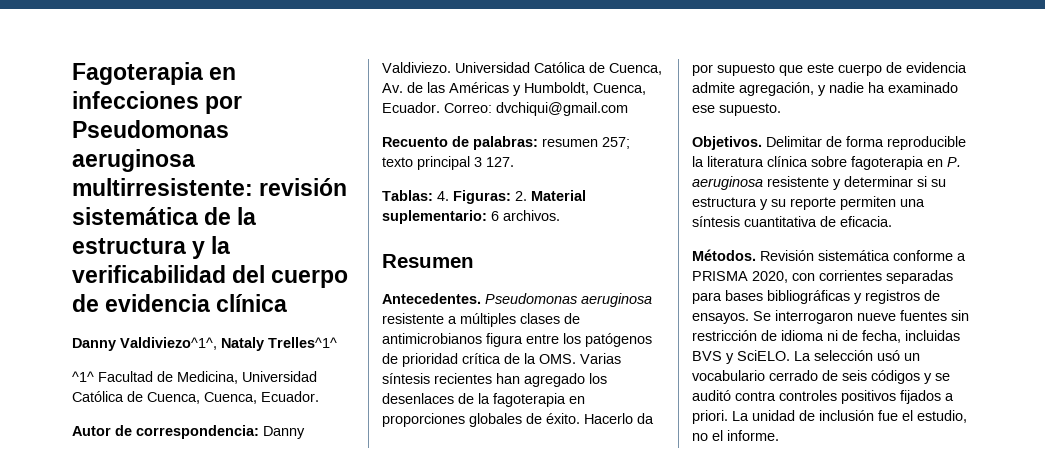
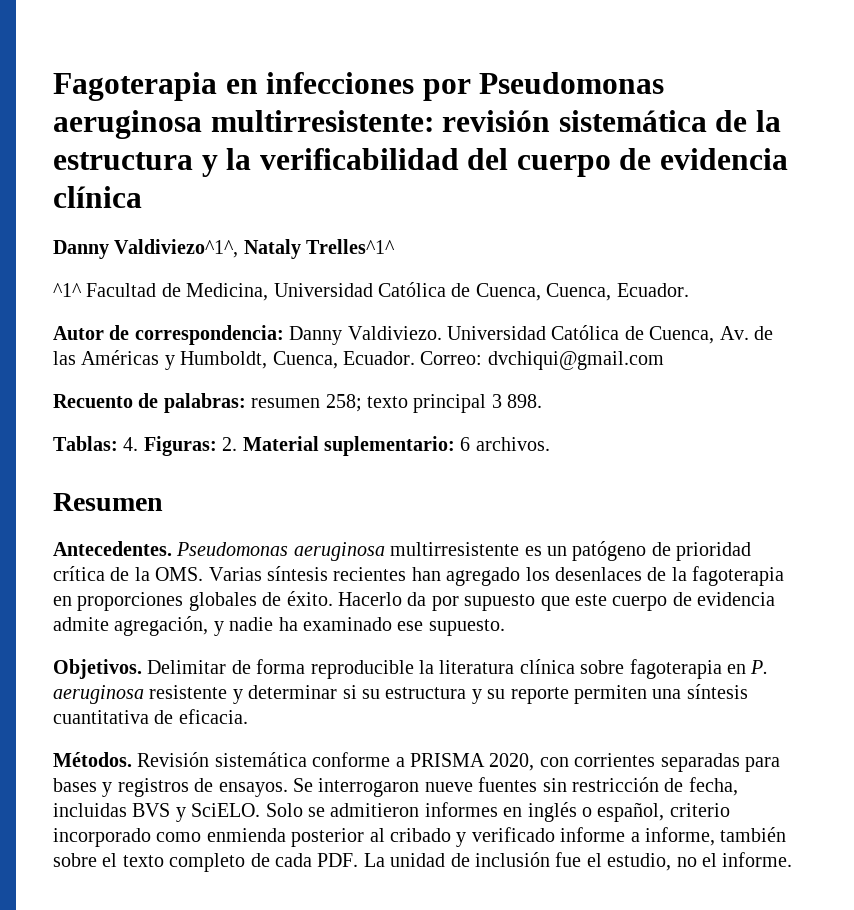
[602,137,630,149] 257; -> [325,394,362,412] 258;
[486,157,514,167] 127. -> [507,394,543,408] 898.
[382,313,580,327] [382,333,652,347] resistente a múltiples clases de antimicrobianos figura entre los patógenos -> [390,541,647,561] multirresistente es un patógeno
[767,290,850,304] bibliográficas -> (97, 785) none
[781,330,858,341] idioma ni de -> (684, 785) none
[794,350,920,361] [692,370,950,384] [692,390,954,404] [692,410,728,424] La selección usó un vocabulario cerrado de seis códigos y se auditó contra controles positivos fijados a priori. -> [265,802,730,822] [53,827,787,847] [53,853,359,872] Solo se admitieron informes en inglés o español, criterio incorporado como enmienda posterior al cribado y verificado informe a informe, también sobre el texto completo de cada PDF.

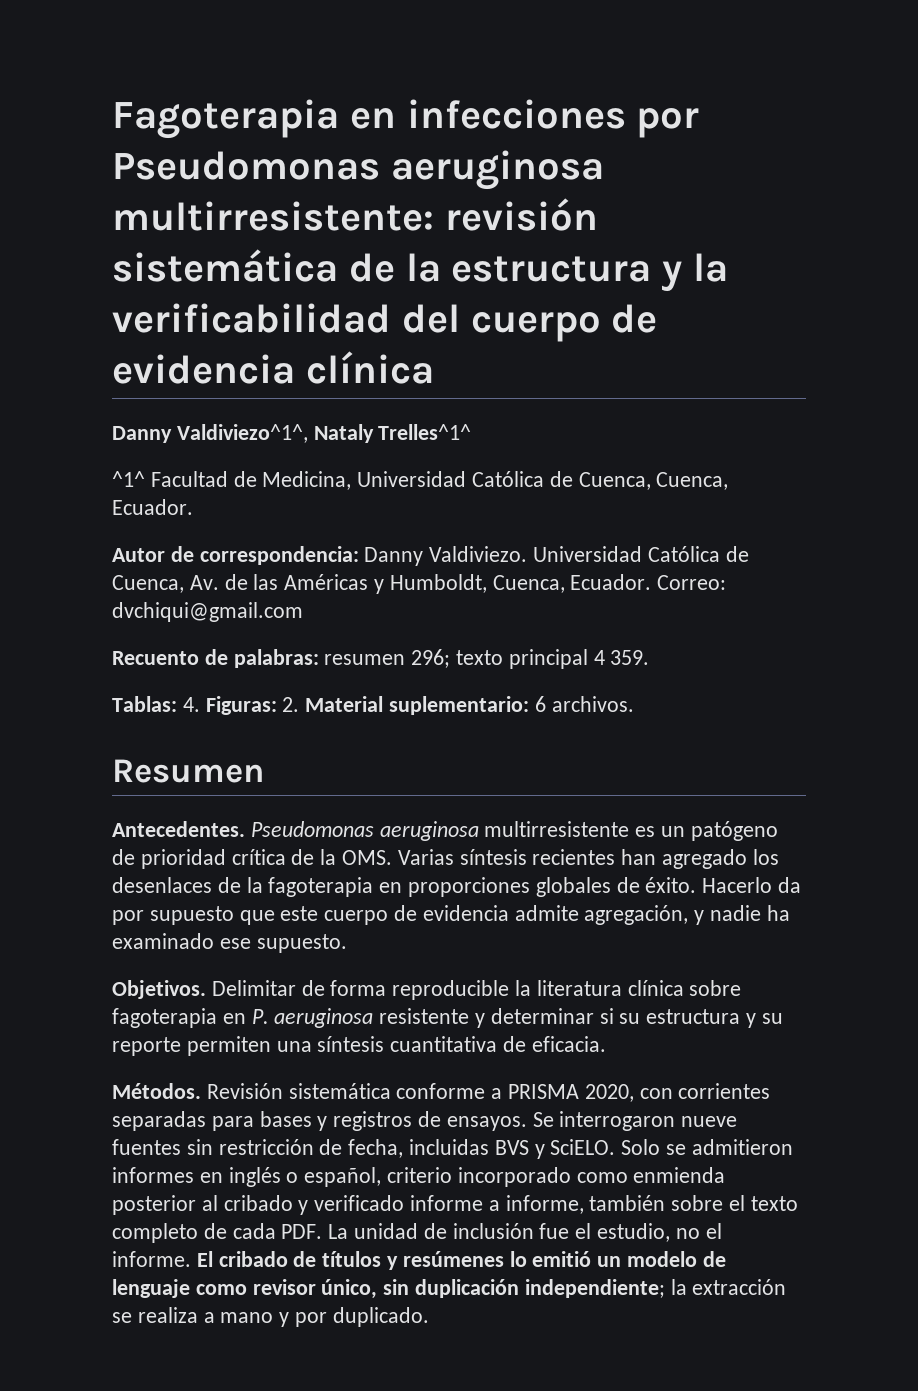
[325,394,362,412] 258; -> [411,649,451,668] 296;
[491,394,543,408] 3 898. -> [593,650,650,665] 4 359.
(793, 859) none -> [196,1251,726,1270] [112,1279,787,1299] [112,1307,429,1327] El cribado de títulos y resúmenes lo emitió un modelo de lenguaje como revisor único, sin duplicación independiente; la extracción se realiza a mano y por duplicado.

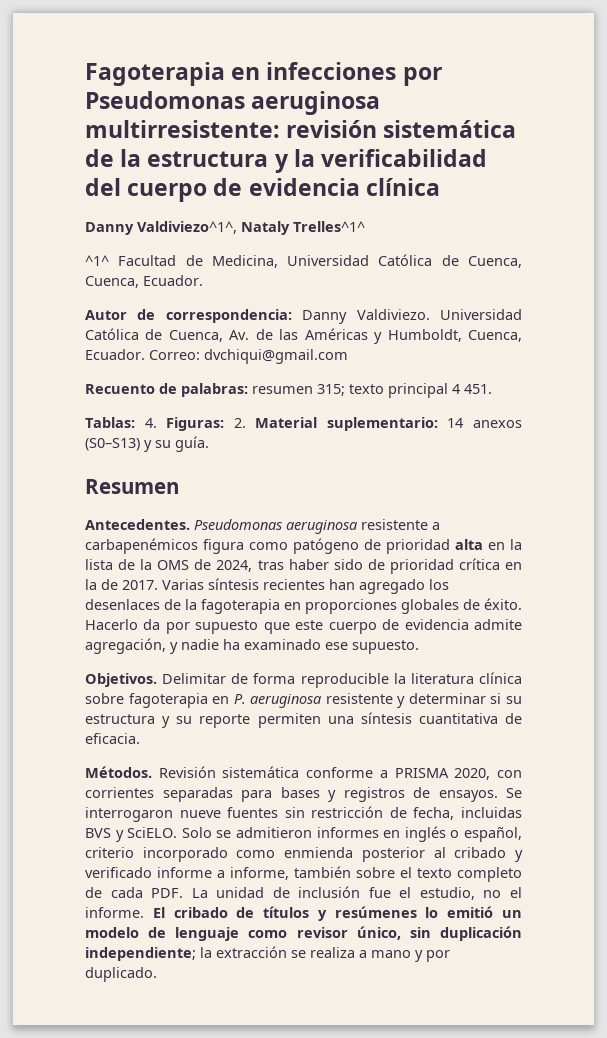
[411,649,451,668] 296; -> [317,384,345,396] 315;
[610,650,650,665] 359. -> [464,384,492,394] 451.
[534,696,634,712] [112,759,265,783] [112,821,778,841] [112,849,393,869] 6 archivos. // Resumen // Antecedentes. Pseudomonas aeruginosa multirresistente es un patógeno de prioridad crítica de la OMS. -> [447,418,522,428] [85,436,209,452] [85,479,179,494] [85,519,440,534] [85,538,522,554] [85,558,522,574] [85,579,158,590] 14 anexos (S0–S13) y su guía. // Resumen // Antecedentes. Pseudomonas aeruginosa resistente a carbapenémicos figura como patógeno de prioridad alta en la lista de la OMS de 2024, tras haber sido de prioridad crítica en la de 2017.

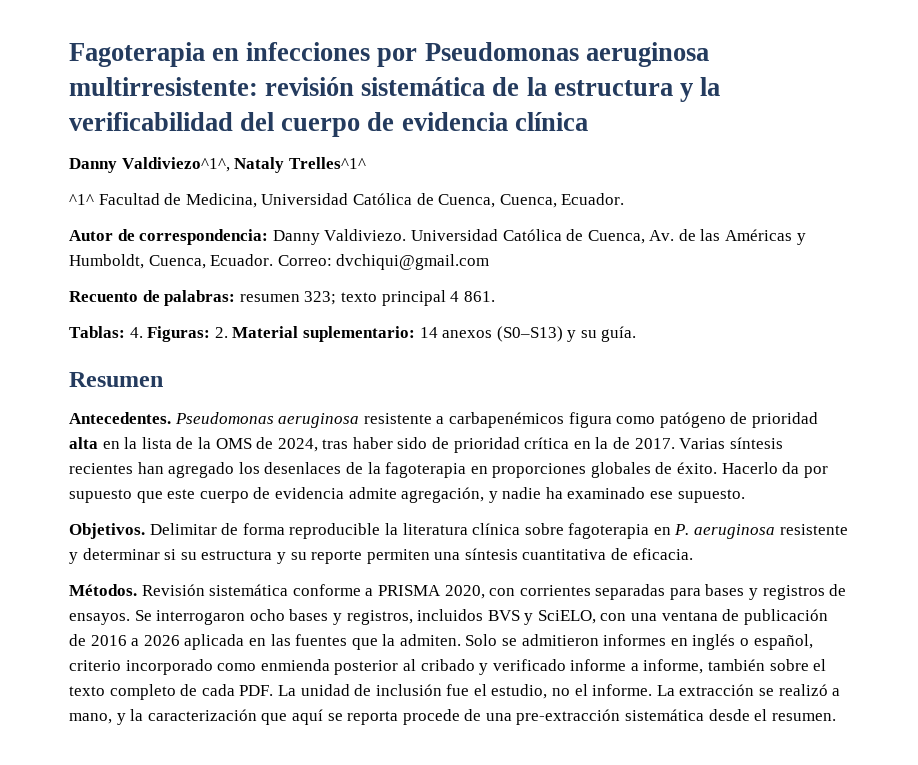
[317,384,345,396] 315; -> [304,291,337,305] 323;
[464,384,492,394] 451. -> [463,291,495,302] 861.
[179,806,522,820] [85,827,178,842] nueve fuentes sin restricción de fecha, incluidas BVS y SciELO. -> [249,609,828,625] [69,634,461,650] ocho bases y registros, incluidos BVS y SciELO, con una ventana de publicación de 2016 a 2026 aplicada en las fuentes que la admiten.
[152,906,522,921] [85,926,522,941] [85,946,450,962] [85,967,157,982] El cribado de títulos y resúmenes lo emitió un modelo de lenguaje como revisor único, sin duplicación independiente; la extracción se realiza a mano y por duplicado. -> [656,684,841,696] [69,709,836,725] La extracción se realizó a mano, y la caracterización que aquí se reporta procede de una pre-extracción sistemática desde el resumen.

